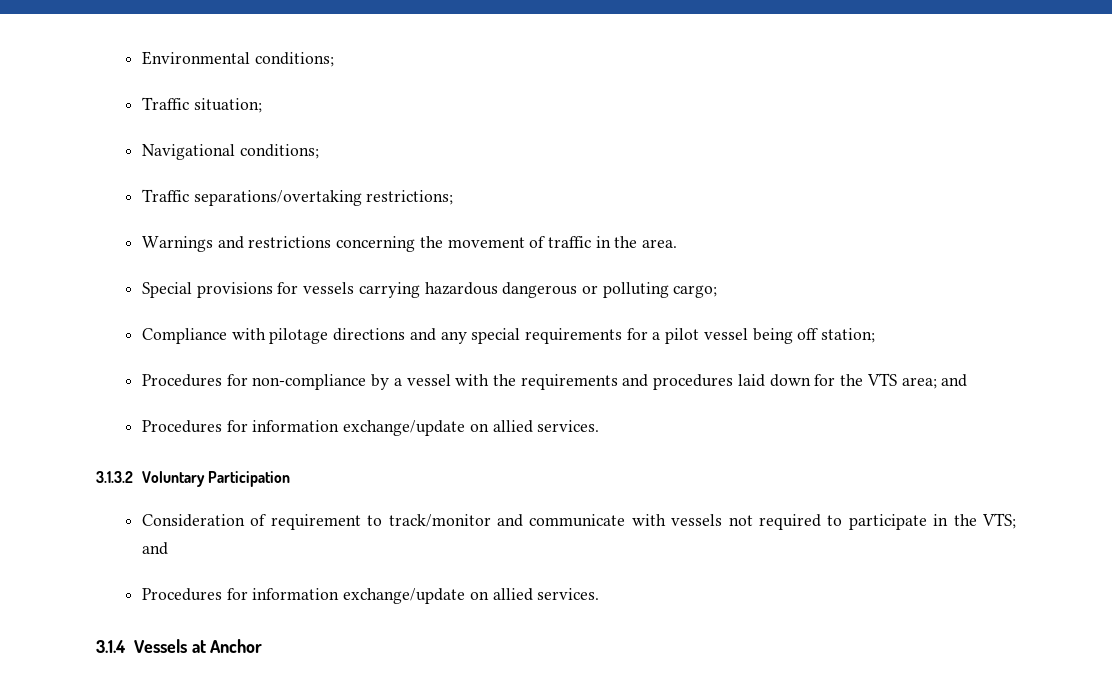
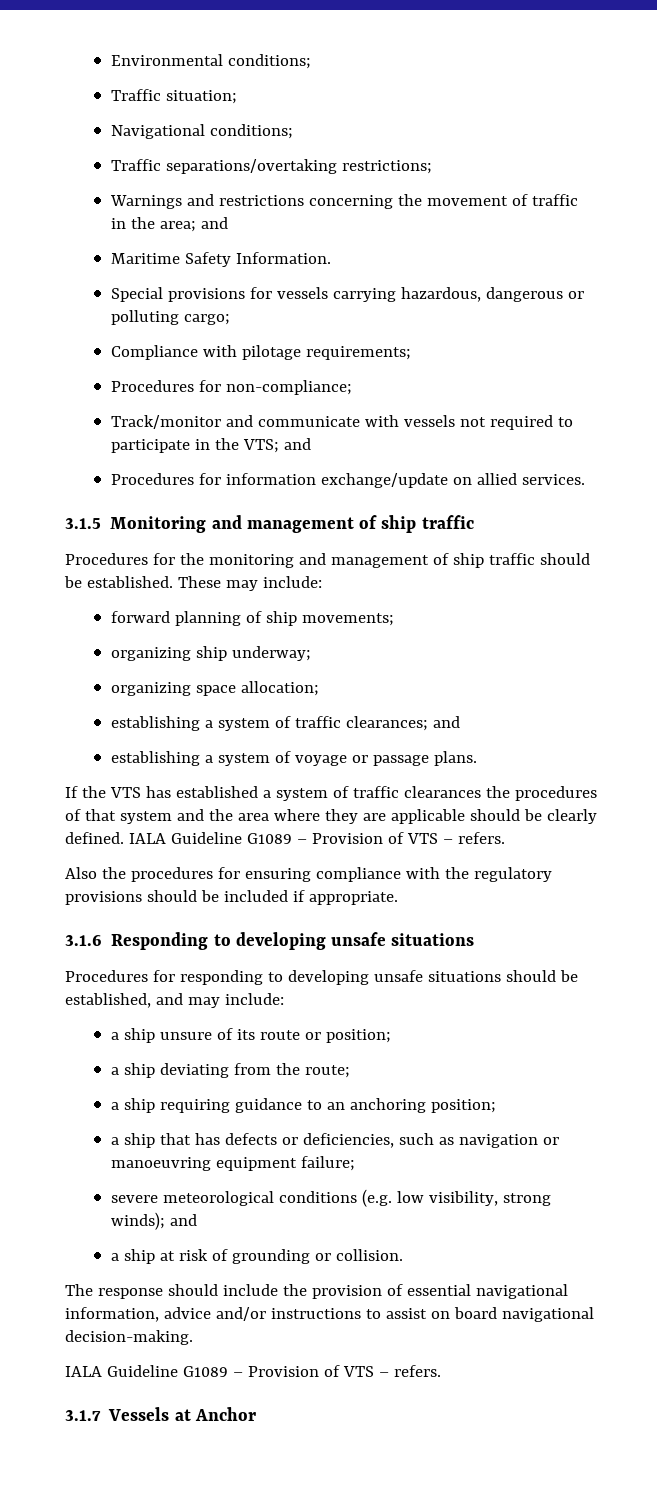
[642,239,678,248] area. -> [159,217,228,232] [110,252,331,267] area; and // Maritime Safety Information.
[424,282,498,295] hazardous -> [400,287,481,302] hazardous,
[333,328,876,344] [141,373,968,390] [141,420,600,436] [96,471,290,487] [141,514,491,530] directions and any special requirements for a pilot vessel being off station; // Procedures for non-compliance by a vessel with the requirements and procedures laid down for the VTS area; and // Procedures for information exchange/update on allied services. // 3.1.3.2 Voluntary Participation // Consideration of requirement to track/monitor -> [305,346,411,360] [110,380,352,395] [110,415,221,429] requirements; // Procedures for non-compliance; // Track/monitor
[96,640,126,653] 3.1.4 -> [65,515,474,533] [65,553,590,568] [64,576,322,591] [110,611,394,626] [110,646,311,661] [110,681,319,696] [110,716,460,731] [110,751,477,766] [65,786,597,801] [65,809,597,824] [65,832,505,844] [65,867,552,882] [65,890,398,905] [65,932,475,950] [65,970,578,985] [65,993,284,1008] [110,1028,391,1043] [110,1063,350,1078] [110,1098,496,1113] [110,1133,559,1148] [110,1156,355,1171] [110,1189,551,1207] [110,1212,197,1230] [110,1249,403,1264] [65,1284,568,1299] [65,1307,594,1322] [65,1330,193,1345] [65,1365,441,1377] [65,1410,101,1421] 3.1.5 Monitoring and management of ship traffic // Procedures for the monitoring and management of ship traffic should be established. These may include: // forward planning of ship movements; // organizing ship underway; // organizing space allocation; // establishing a system of traffic clearances; and // establishing a system of voyage or passage plans. // If the VTS has established a system of traffic clearances the procedures of that system and the area where they are applicable should be clearly defined. IALA Guideline G1089 – Provision of VTS – refers. // Also the procedures for ensuring compliance with the regulatory provisions should be included if appropriate. // 3.1.6 Responding to developing unsafe situations // Procedures for responding to developing unsafe situations should be established, and may include: // a ship unsure of its route or position; // a ship deviating from the route; // a ship requiring guidance to an anchoring position; // a ship that has defects or deficiencies, such as navigation or manoeuvring equipment failure; // severe meteorological conditions (e.g. low visibility, strong winds); and // a ship at risk of grounding or collision. // The response should include the provision of essential navigational information, advice and/or instructions to assist on board navigational decision-making. // IALA Guideline G1089 – Provision of VTS – refers. // 3.1.7

